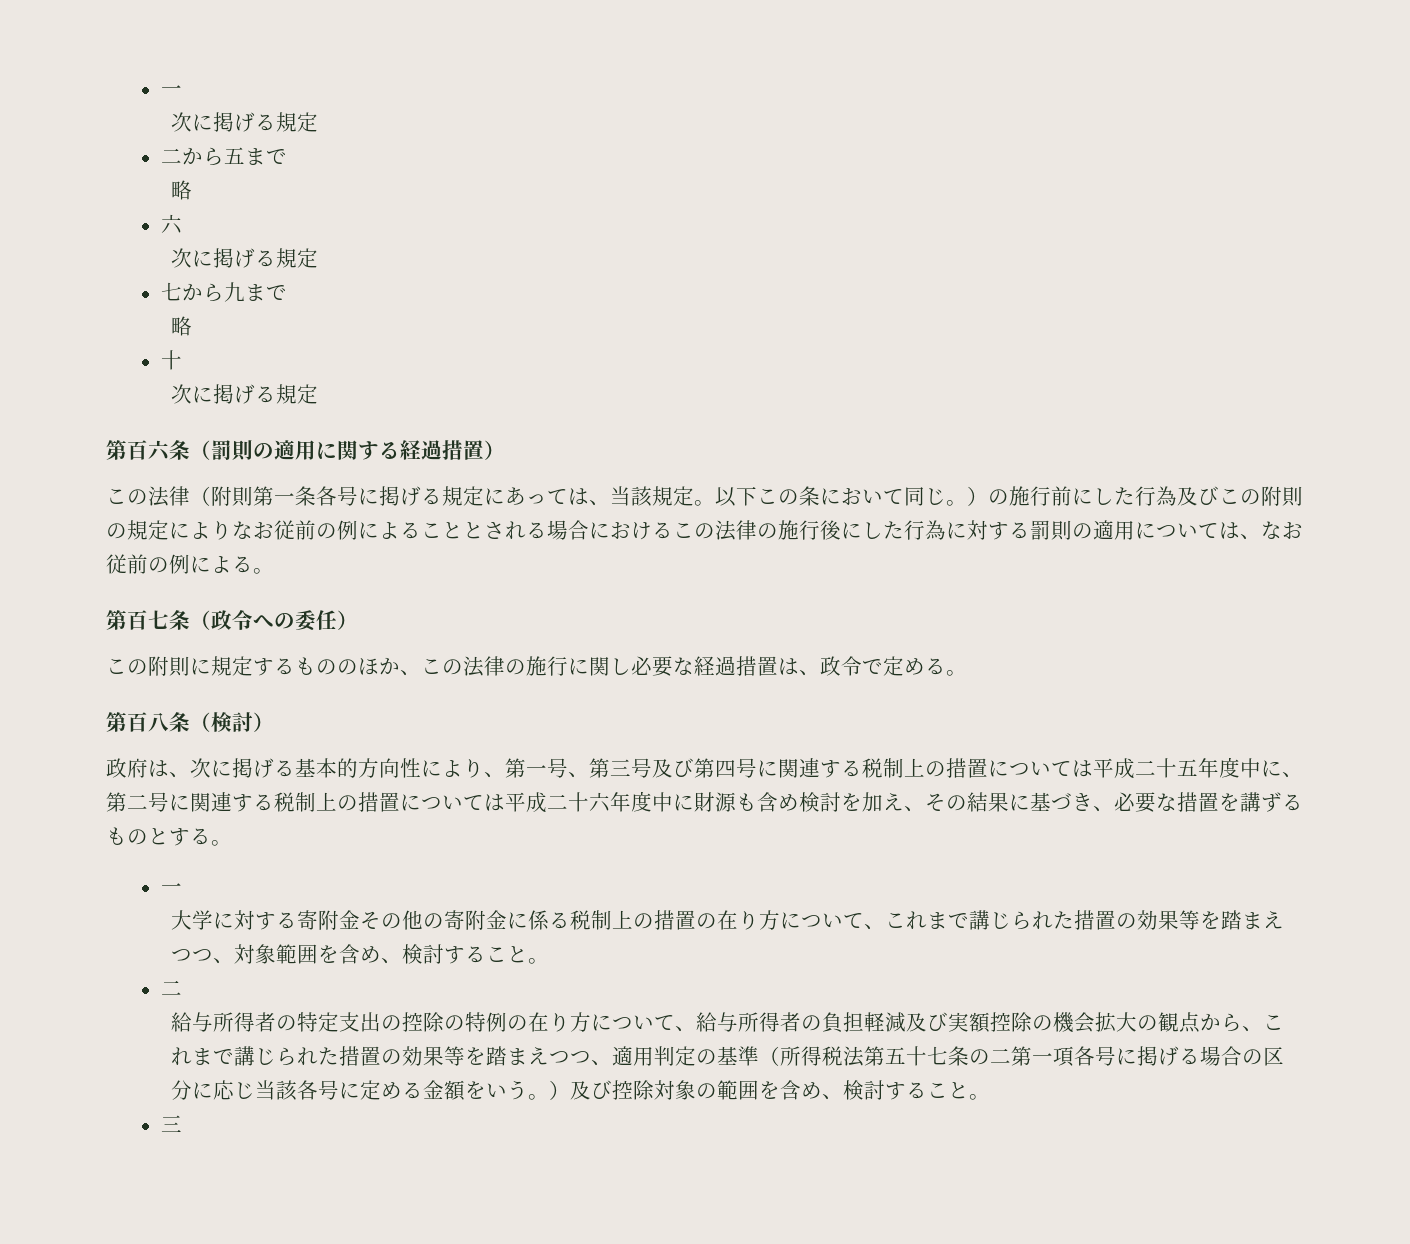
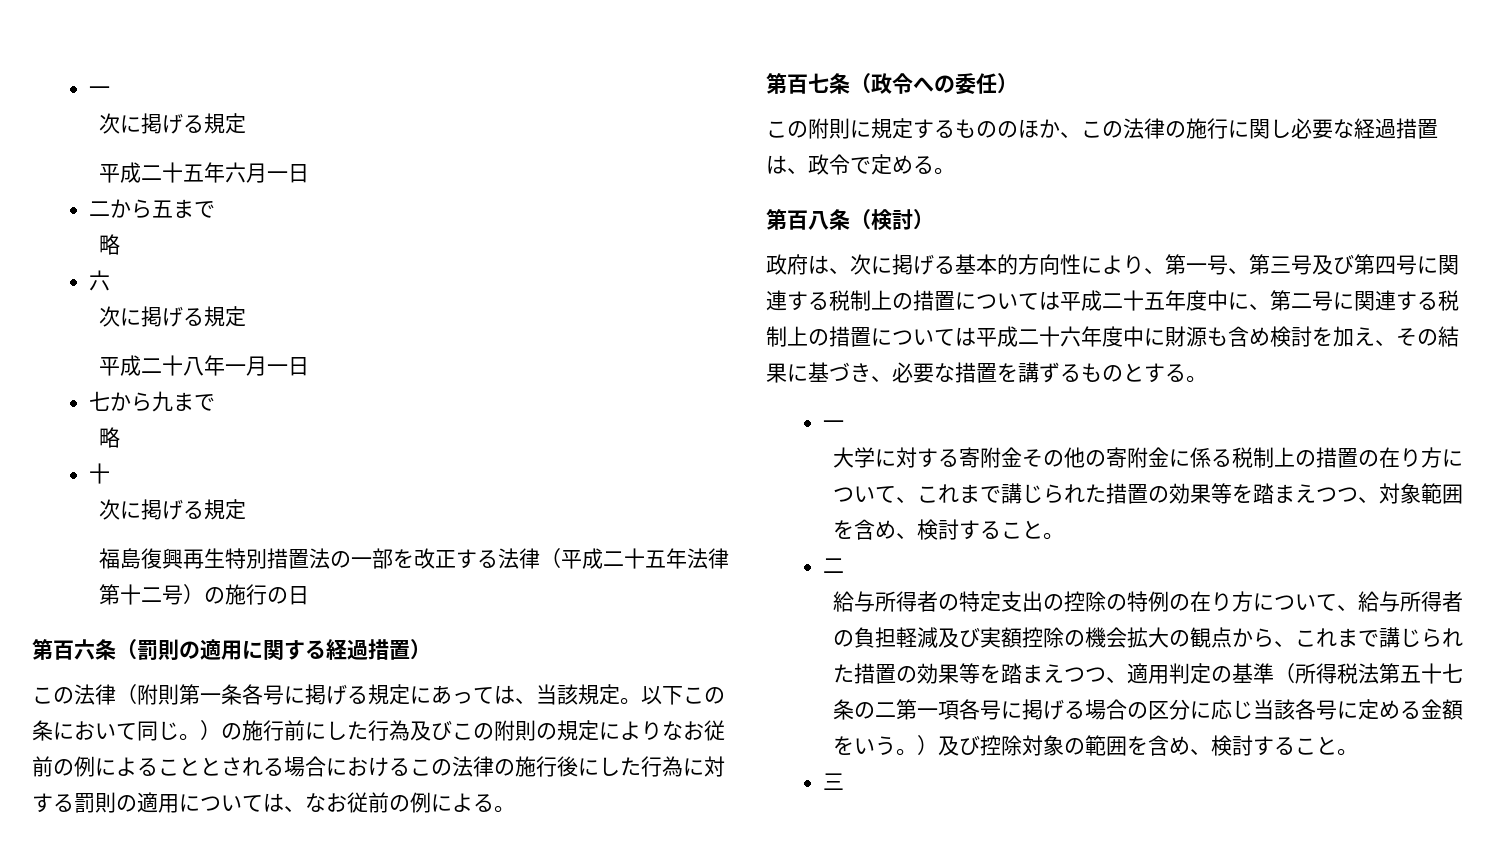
(318, 122) none -> [98,162,309,183] // 平成二十五年六月一日
(318, 258) none -> [98,355,309,376] // 平成二十八年一月一日
(318, 394) none -> [98,548,729,569] [98,584,309,605] // 福島復興再生特別措置法の一部を改正する法律（平成二十五年法律第十二号）の施行の日

